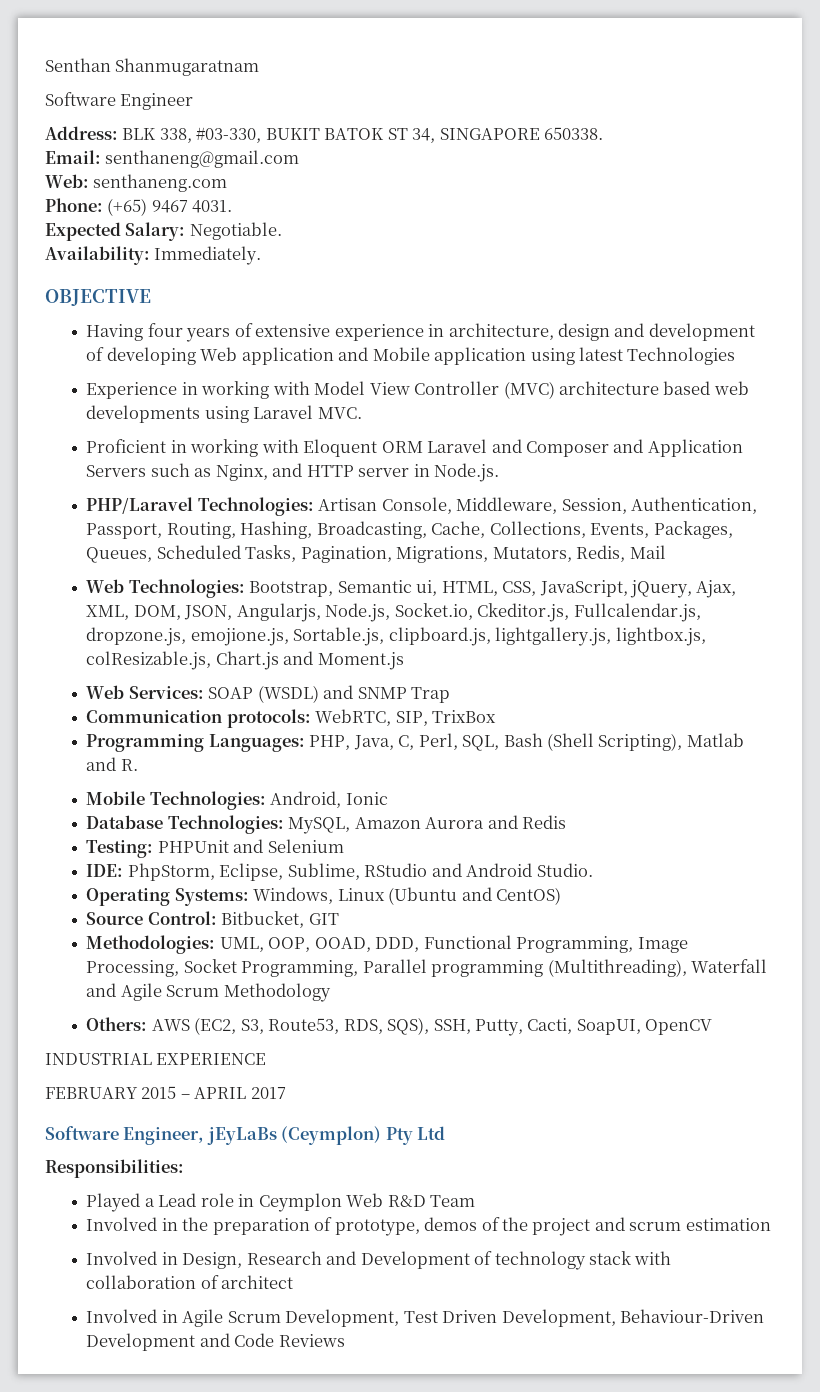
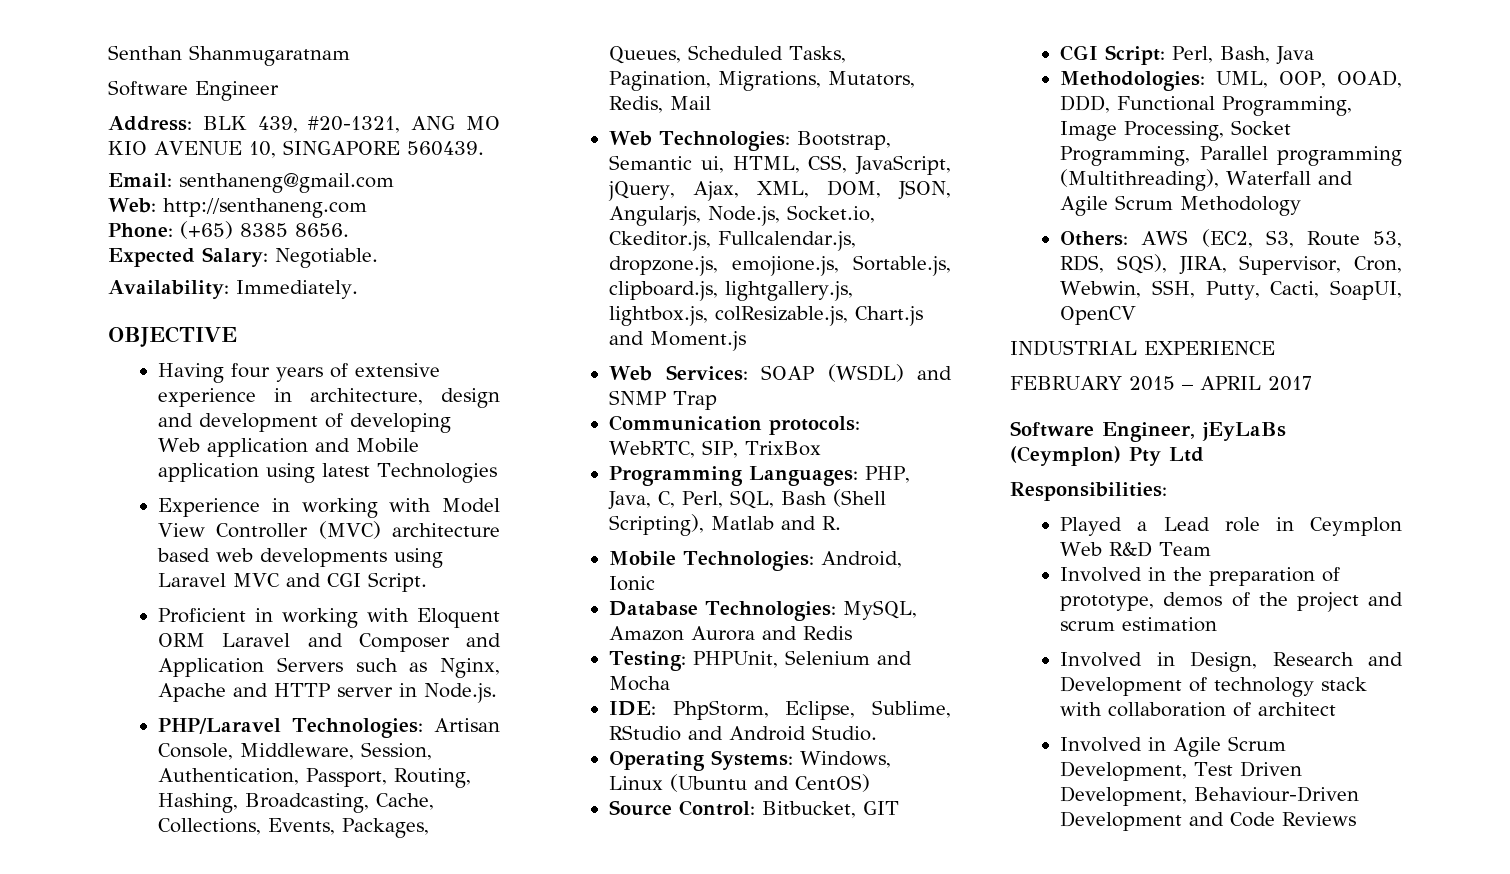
[159,127,604,143] 338, #03-330, BUKIT BATOK ST 34, SINGAPORE 650338. -> [257,116,501,133] [108,140,484,158] 439, #20-1321, ANG MO KIO AVENUE 10, SINGAPORE 560439.
[93,174,228,192] senthaneng.com -> [162,198,367,218] http://senthaneng.com
[151,200,233,213] 9467 4031. -> [240,223,349,237] 8385 8656.
[317,407,362,419] MVC. -> [233,572,428,592] MVC and CGI Script.
(268, 472) none -> [158,683,227,702] Apache
[157,839,344,853] PHPUnit and Selenium -> [693,650,913,668] [609,676,671,691] PHPUnit, Selenium and Mocha
(339, 919) none -> [1060,45,1315,65] // CGI Script: Perl, Bash, Java
[268,1017,430,1035] Route53, RDS, SQS), -> [1306,231,1402,248] [1060,254,1402,275] [1060,281,1142,298] Route 53, RDS, SQS), JIRA, Supervisor, Cron, Webwin,

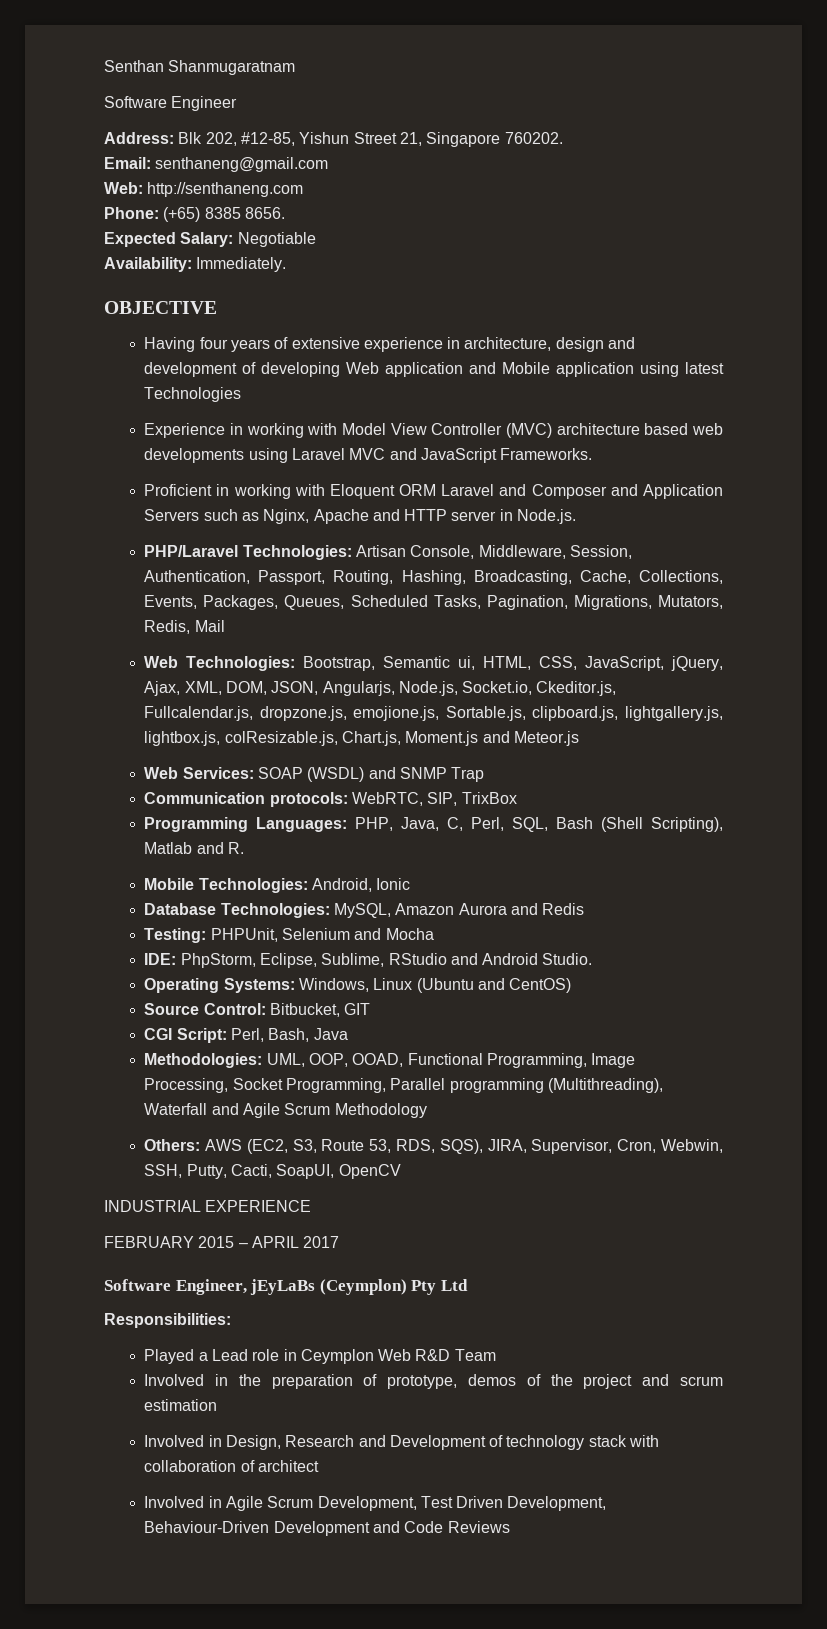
[202,116,501,133] [108,140,484,158] BLK 439, #20-1321, ANG MO KIO AVENUE 10, SINGAPORE 560439. -> [178,132,563,147] Blk 202, #12-85, Yishun Street 21, Singapore 760202.
[275,248,378,268] Negotiable. -> [237,232,316,247] Negotiable
[327,572,428,592] CGI Script. -> [420,448,593,463] JavaScript Frameworks.
[855,306,924,326] [609,331,747,351] Chart.js and Moment.js -> [341,731,579,746] Chart.js, Moment.js and Meteor.js
[1060,95,1111,113] DDD, -> (404, 1060) none

